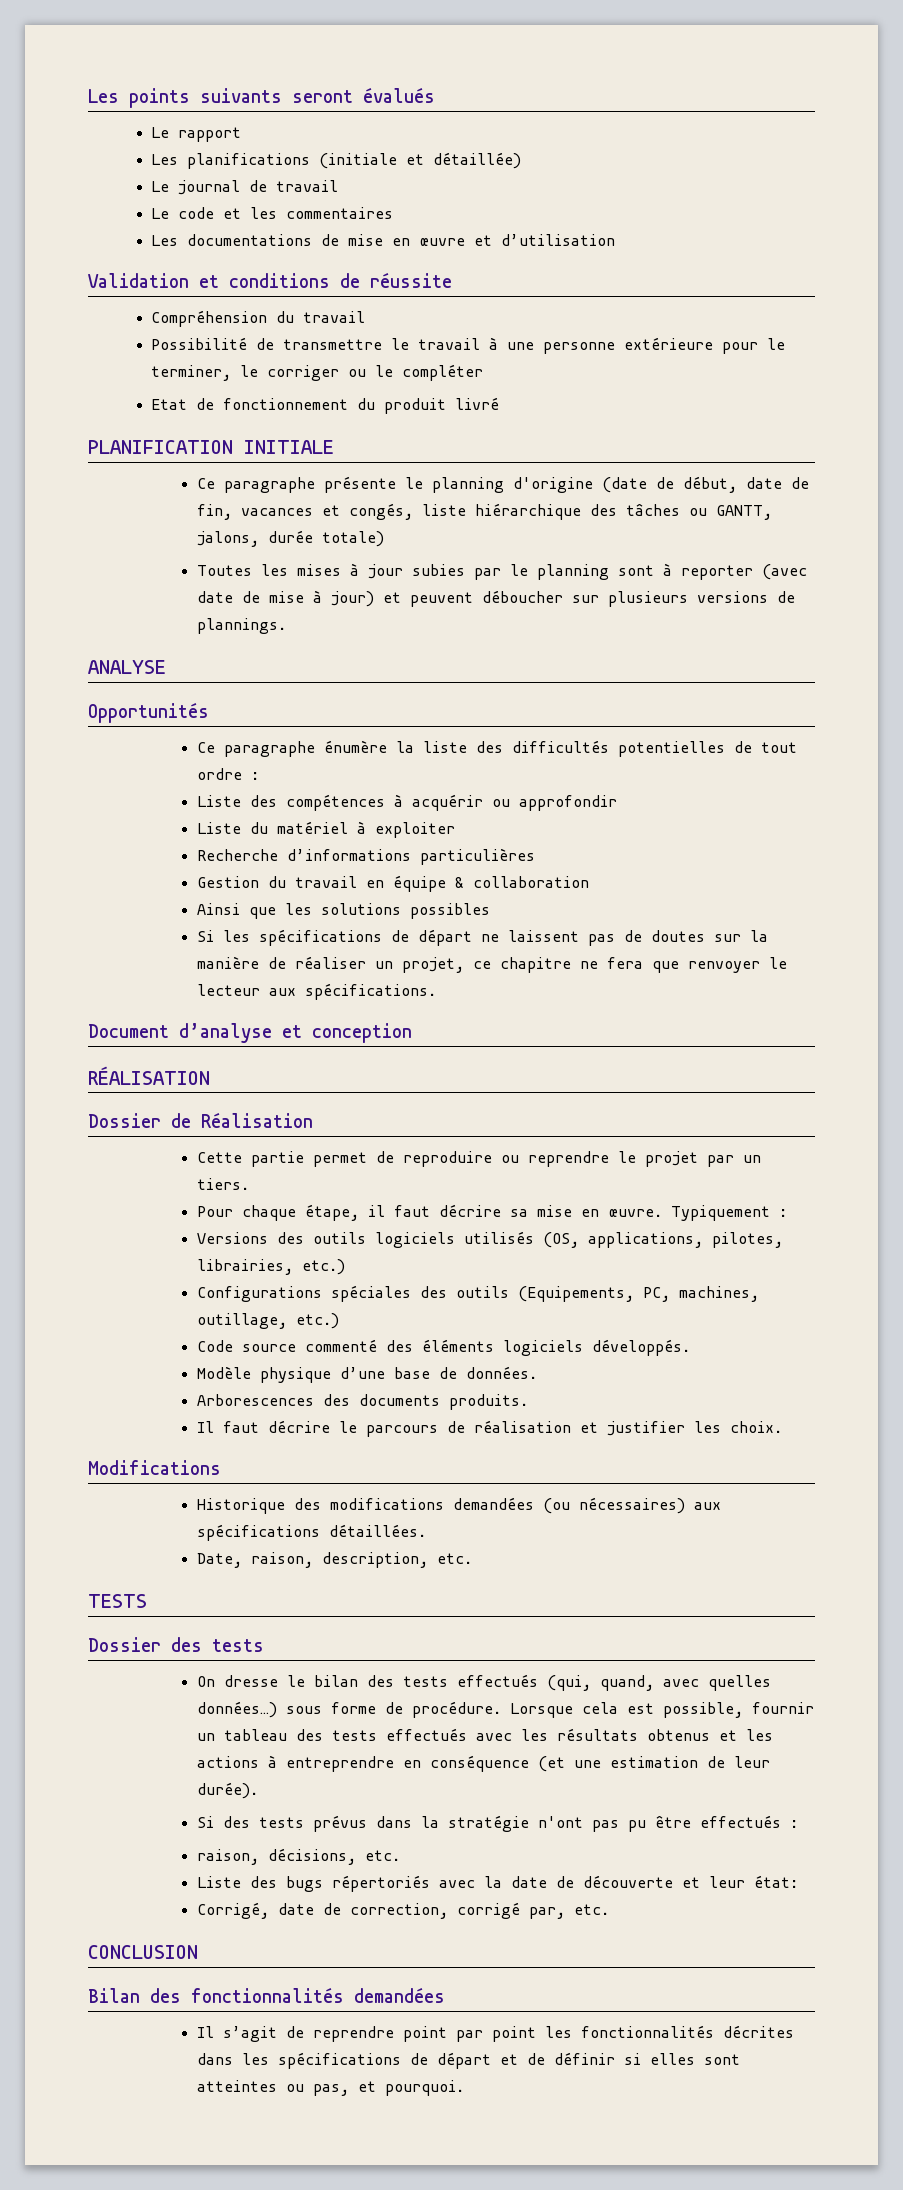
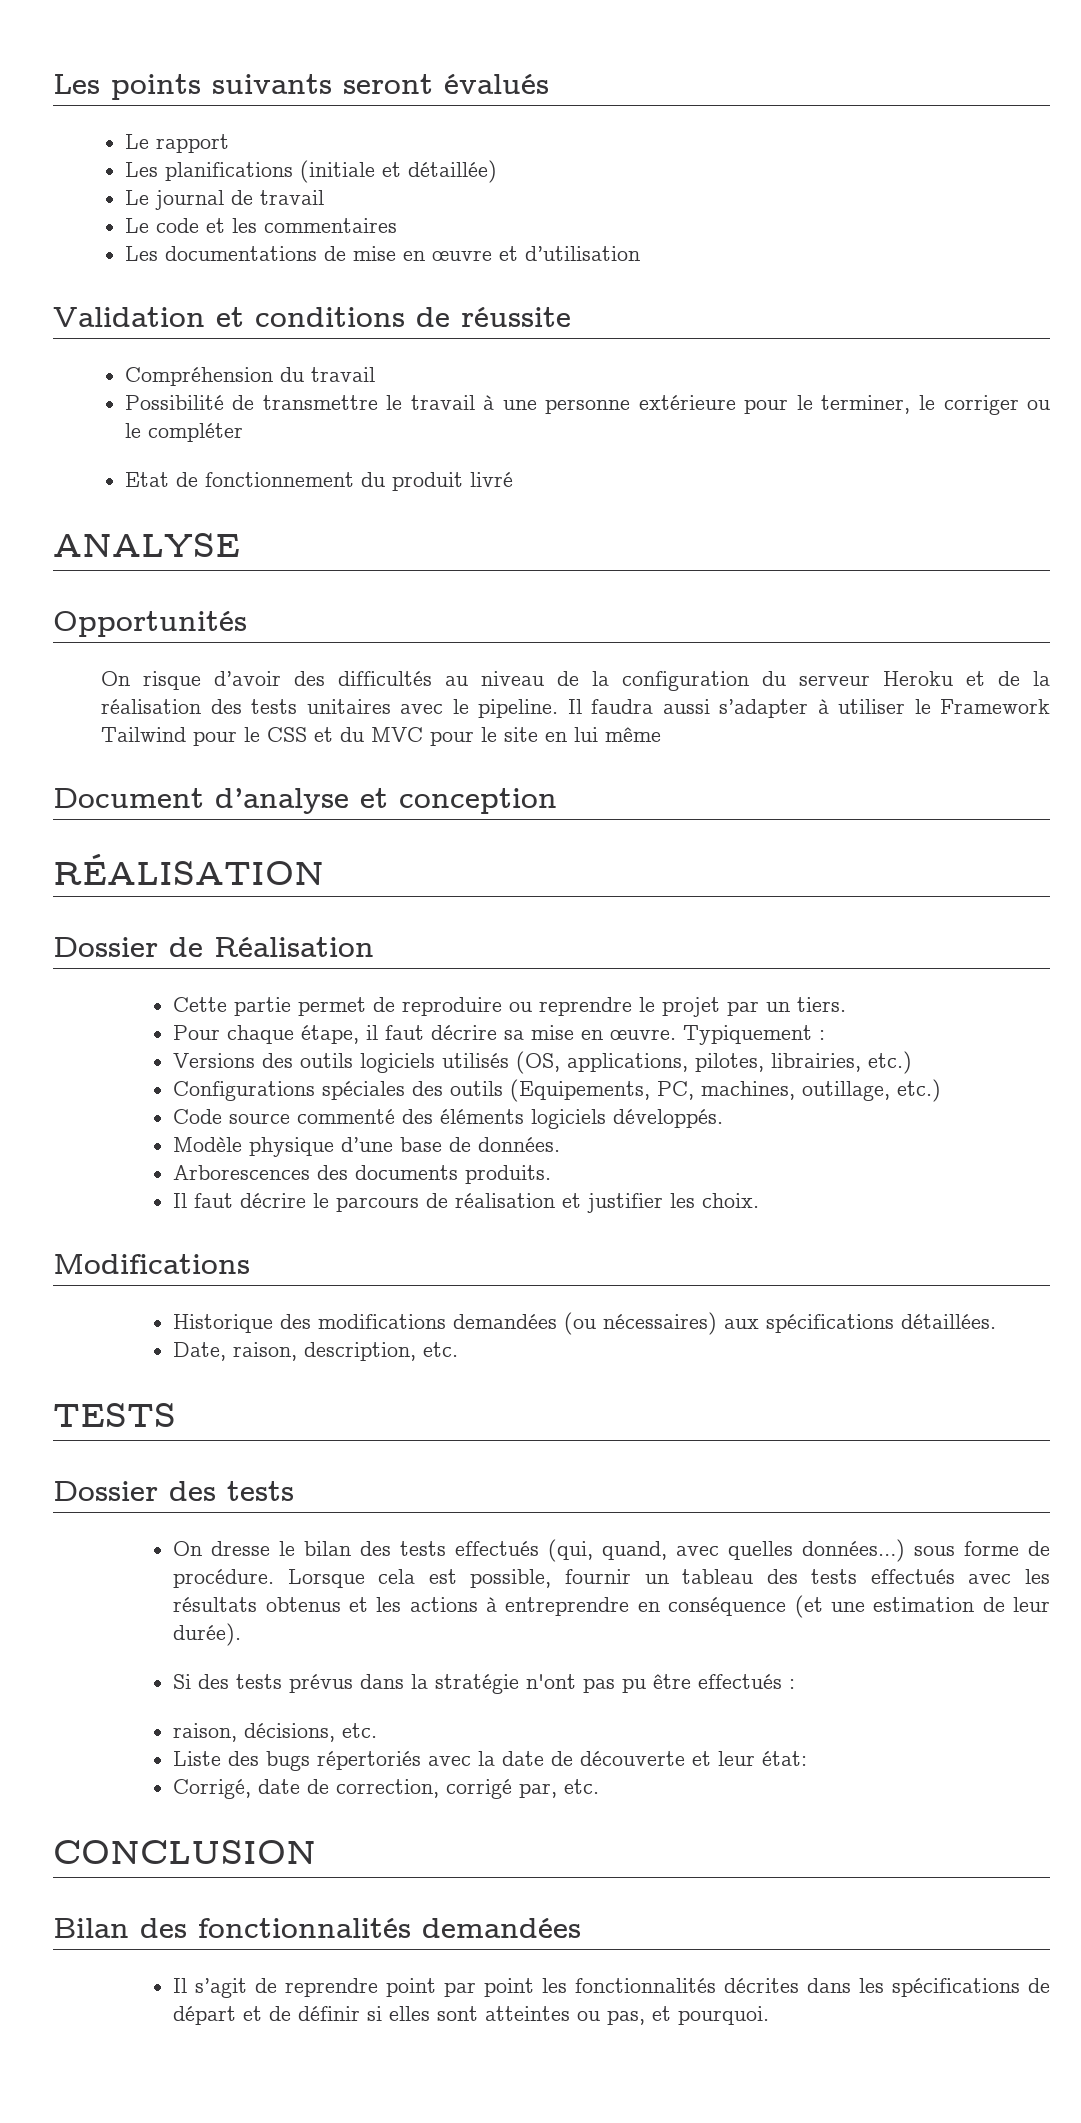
[88,440,334,454] [196,476,809,493] [196,503,772,520] [196,530,384,547] [196,563,807,580] [196,590,795,607] [196,618,286,634] [88,660,166,674] [88,702,209,723] [196,740,797,757] [196,768,259,780] [196,794,617,811] [196,821,455,838] [196,848,535,865] [196,875,589,892] [196,903,490,919] [196,929,768,946] [196,956,787,973] [196,983,436,1000] PLANIFICATION INITIALE // Ce paragraphe présente le planning d'origine (date de début, date de fin, vacances et congés, liste hiérarchique des tâches ou GANTT, jalons, durée totale) // Toutes les mises à jour subies par le planning sont à reporter (avec date de mise à jour) et peuvent déboucher sur plusieurs versions de plannings. // ANALYSE // Opportunités // Ce paragraphe énumère la liste des difficultés potentielles de tout ordre : // Liste des compétences à acquérir ou approfondir // Liste du matériel à exploiter // Recherche d’informations particulières // Gestion du travail en équipe & collaboration // Ainsi que les solutions possibles // Si les spécifications de départ ne laissent pas de doutes sur la manière de réaliser un projet, ce chapitre ne fera que renvoyer le lecteur aux spécifications. -> [53,533,240,557] [53,611,247,637] [101,671,1050,691] [101,699,1050,718] [101,727,662,746] ANALYSE // Opportunités // On risque d’avoir des difficultés au niveau de la configuration du serveur Heroku et de la réalisation des tests unitaires avec le pipeline. Il faudra aussi s’adapter à utiliser le Framework Tailwind pour le CSS et du MVC pour le site en lui même

